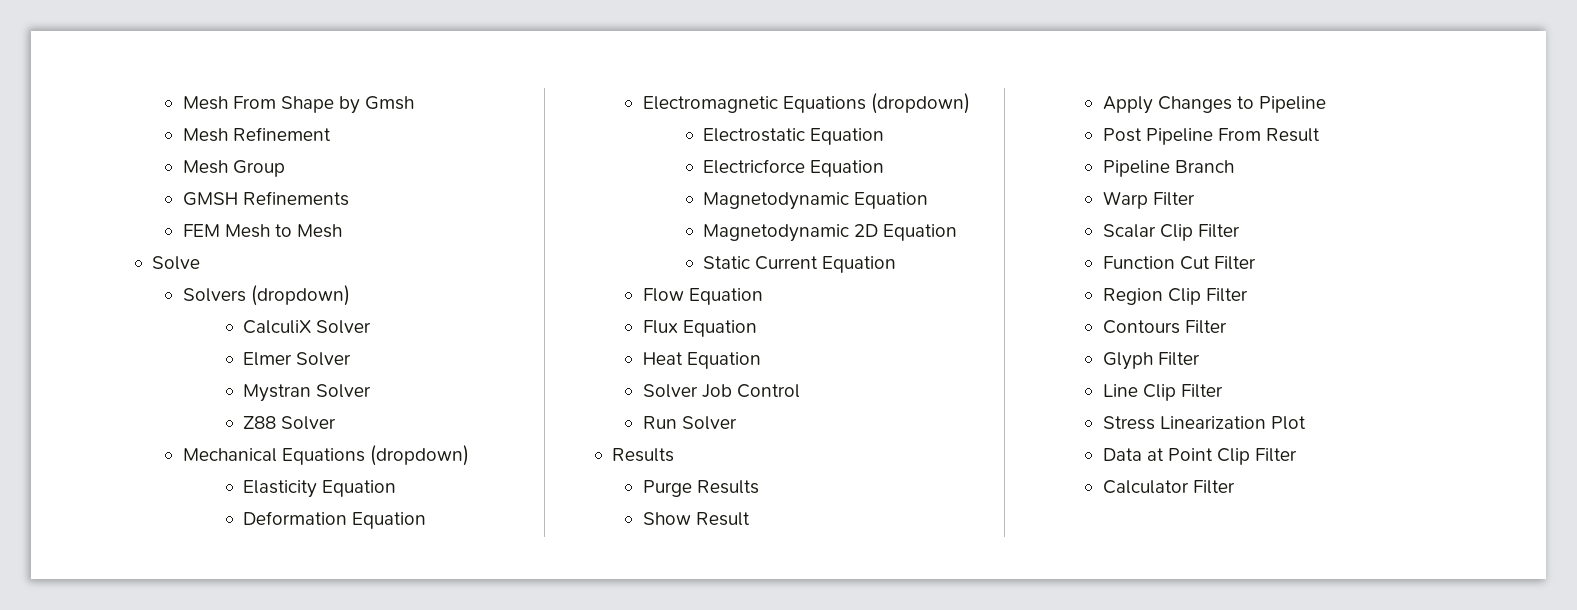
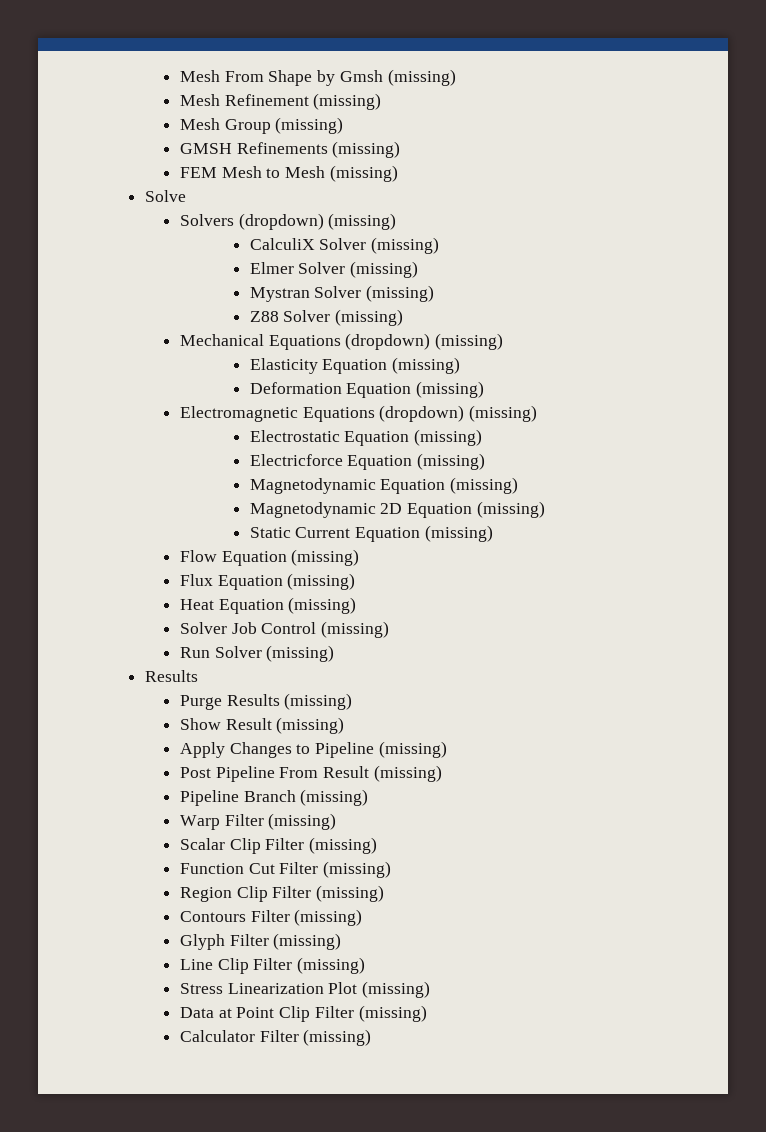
(415, 103) none -> [387,69,456,86] (missing)
(331, 134) none -> [313,93,382,110] (missing)
(285, 168) none -> [275,117,344,134] (missing)
(349, 198) none -> [332,141,401,158] (missing)
(342, 231) none -> [329,165,398,182] (missing)
(350, 295) none -> [328,213,397,230] (missing)
(372, 327) none -> [371,237,440,254] (missing)
(352, 359) none -> [350,261,419,278] (missing)
(372, 391) none -> [366,285,435,302] (missing)
(337, 423) none -> [335,309,404,326] (missing)
(469, 455) none -> [435,333,504,350] (missing)
(397, 488) none -> [392,357,461,374] (missing)
(427, 520) none -> [416,381,485,398] (missing)
(970, 103) none -> [469,405,538,422] (missing)
(885, 136) none -> [414,429,483,446] (missing)
(885, 168) none -> [417,453,486,470] (missing)
(929, 200) none -> [450,477,519,494] (missing)
(958, 232) none -> [476,501,545,518] (missing)
(897, 264) none -> [424,525,493,542] (missing)
(763, 296) none -> [291,549,360,566] (missing)
(757, 328) none -> [287,573,356,590] (missing)
(761, 360) none -> [288,597,357,614] (missing)
(800, 391) none -> [321,621,390,638] (missing)
(737, 423) none -> [266,645,335,662] (missing)
(759, 487) none -> [284,693,353,710] (missing)
(750, 519) none -> [276,717,345,734] (missing)
(1326, 104) none -> [378,741,447,758] (missing)
(1320, 135) none -> [373,765,442,782] (missing)
(1234, 166) none -> [300,789,369,806] (missing)
(1195, 199) none -> [268,813,337,830] (missing)
(1240, 231) none -> [309,837,378,854] (missing)
(1256, 263) none -> [323,861,392,878] (missing)
(1248, 295) none -> [316,885,385,902] (missing)
(1227, 327) none -> [294,909,363,926] (missing)
(1200, 359) none -> [273,933,342,950] (missing)
(1223, 391) none -> [297,957,366,974] (missing)
(1306, 423) none -> [362,981,431,998] (missing)
(1298, 455) none -> [358,1005,427,1022] (missing)
(1235, 487) none -> [303,1029,372,1046] (missing)

